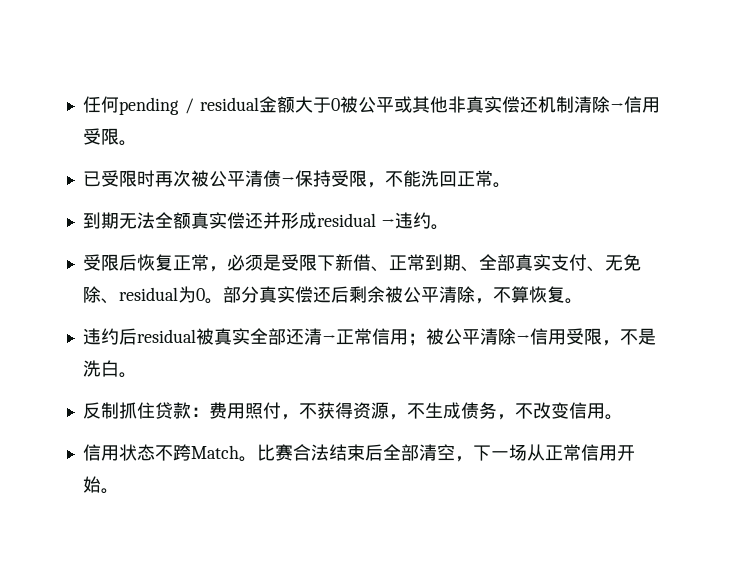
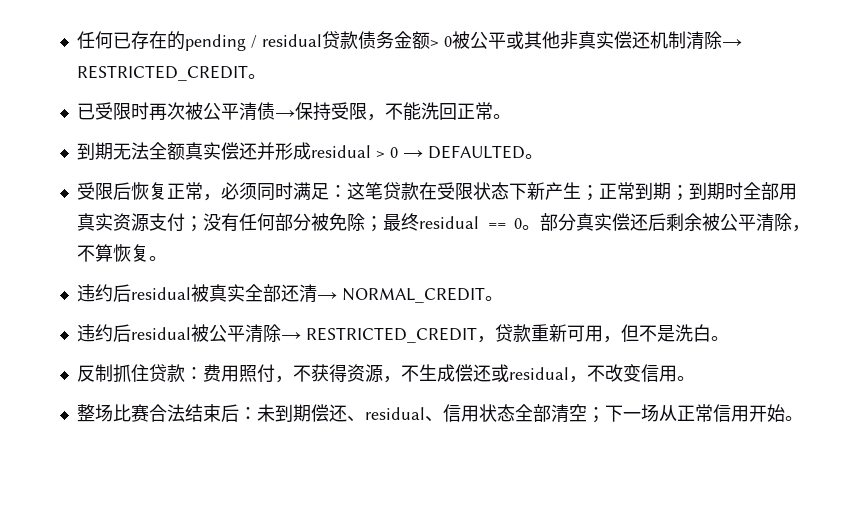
[83,96,120,113] 任何 -> [77,31,186,50] 任何已存在的
[259,96,332,113] 金额大于 -> [322,31,440,49] 贷款债务金额>
[624,96,660,113] [83,128,120,145] 信用受限 -> [77,65,249,81] RESTRICTED_CREDIT
[381,212,432,229] →违约 -> [376,145,526,159] > 0 → DEFAULTED
[263,254,642,272] [83,286,197,304] 是受限下新借、正常到期、全部真实支付、无免除、residual为 -> [257,182,798,201] [77,213,506,232] 同时满足：这笔贷款在受限状态下新产生；正常到期；到期时全部用真实资源支付；没有任何部分被免除；最终residual ==
[336,328,621,346] 正常信用；被公平清除→信用受限， -> [342,287,504,303] [77,324,640,343] NORMAL_CREDIT。 // 违约后residual被公平清除→ RESTRICTED_CREDIT，贷款重新可用，但
[461,402,498,419] 债务 -> [455,364,570,382] 偿还或residual
[83,444,384,462] 信用状态不跨Match。比赛合法结束后 -> [77,404,516,422] 整场比赛合法结束后：未到期偿还、residual、信用状态
[455,456,474,462] ， -> [587,407,606,423] ；

